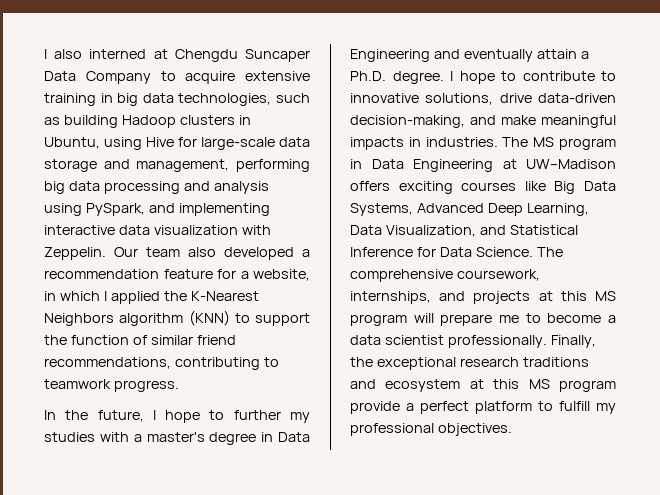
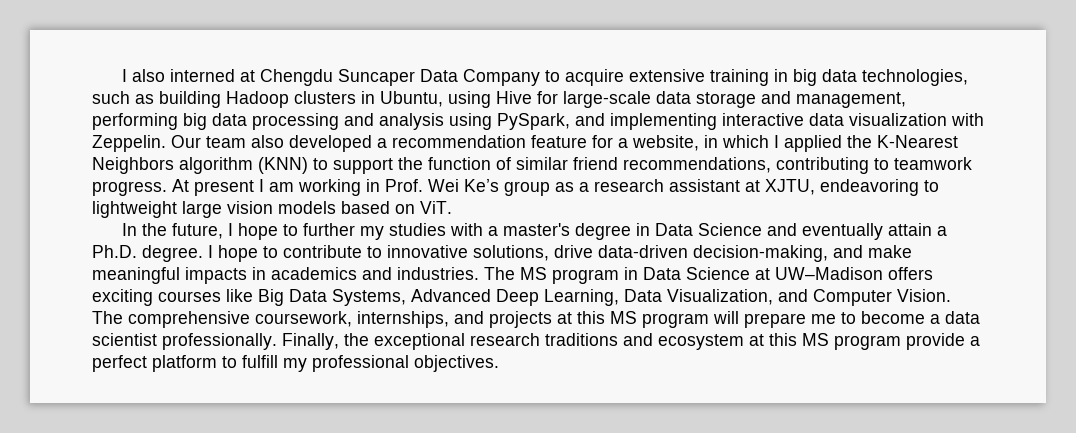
(179, 386) none -> [172,179,939,196] [92,201,452,218] At present I am working in Prof. Wei Ke’s group as a research assistant at XJTU, endeavoring to lightweight large vision models based on ViT.
[350,49,430,62] Engineering -> [698,223,763,236] Science
(421, 142) none -> [271,267,392,280] academics and
[413,159,493,172] Engineering -> [686,267,750,280] Science
[509,225,578,235] [350,247,533,257] Statistical Inference for Data Science. -> [813,289,951,306] Computer Vision.

